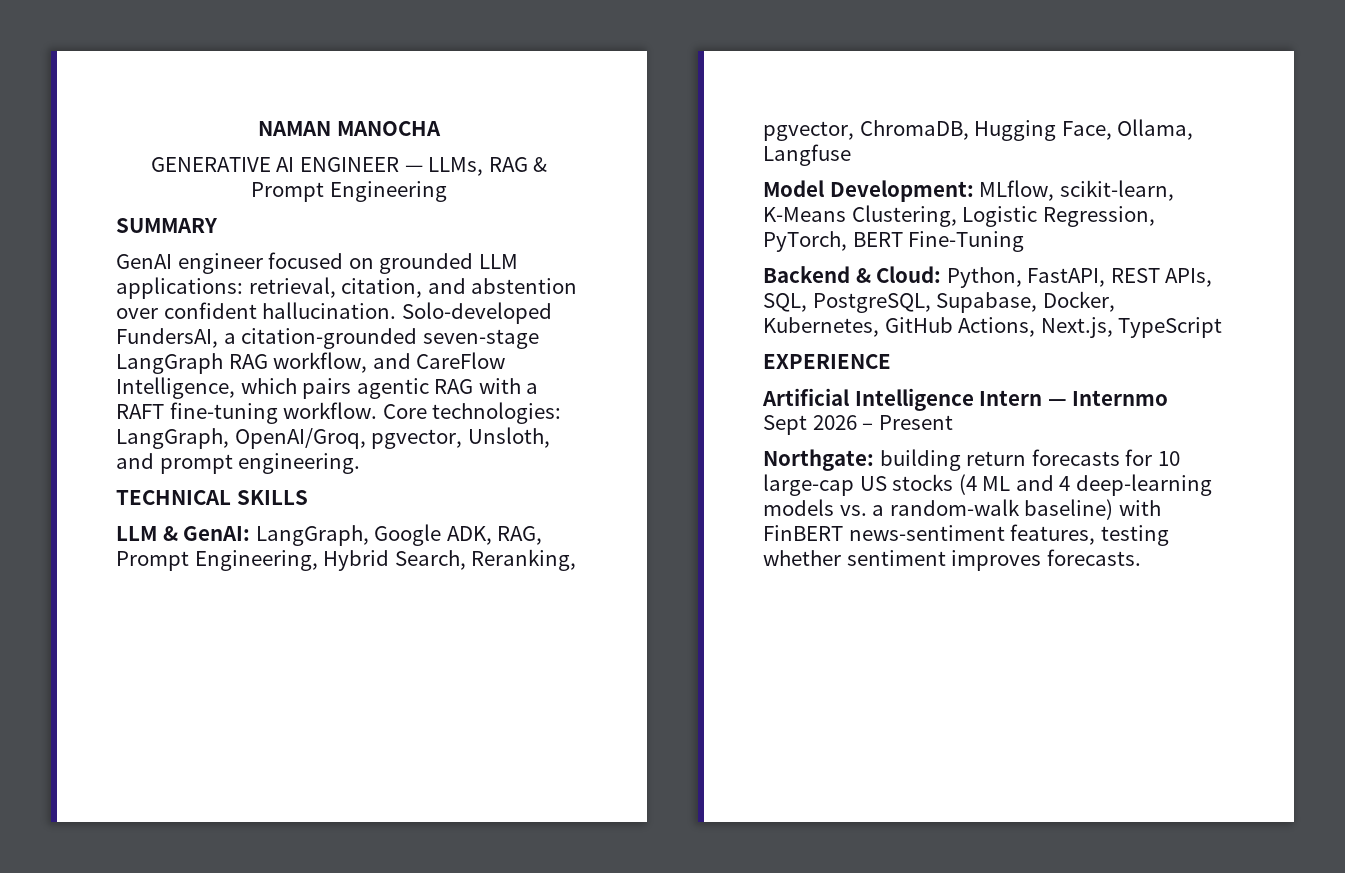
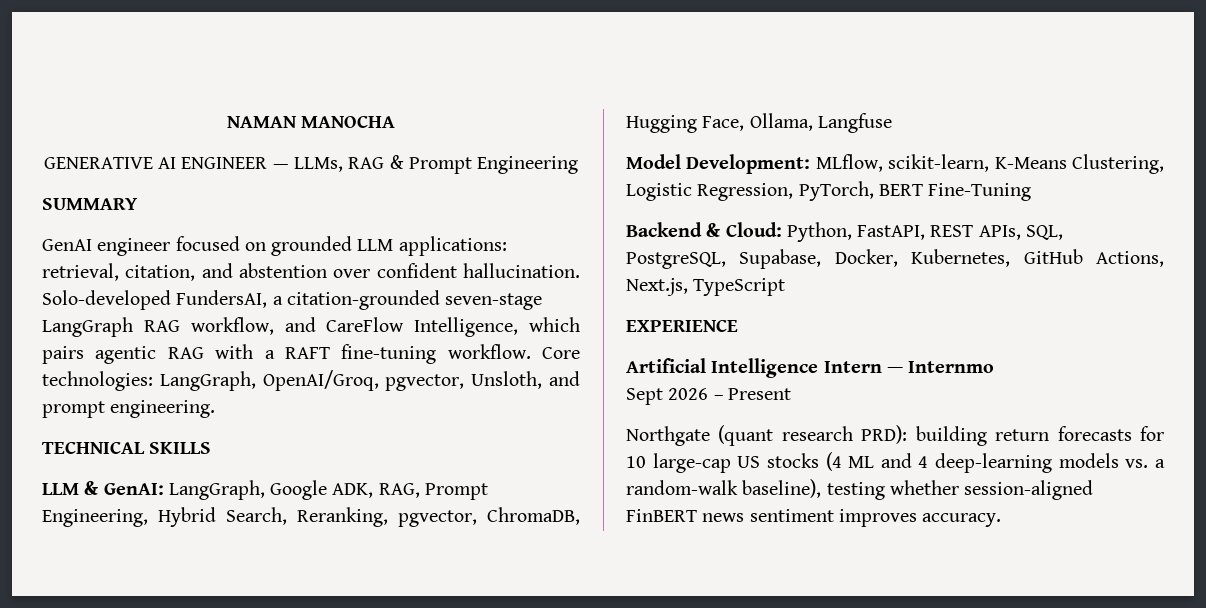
[763,449,874,471] Northgate: -> [626,425,908,446] Northgate (quant research PRD):
[1024,499,1161,520] [763,524,1169,546] [763,550,841,566] baseline) with FinBERT news-sentiment features, testing whether -> [742,479,1094,500] [626,509,745,522] baseline), testing whether session-aligned FinBERT news
[1046,549,1141,566] forecasts. -> [922,513,1002,527] accuracy.

